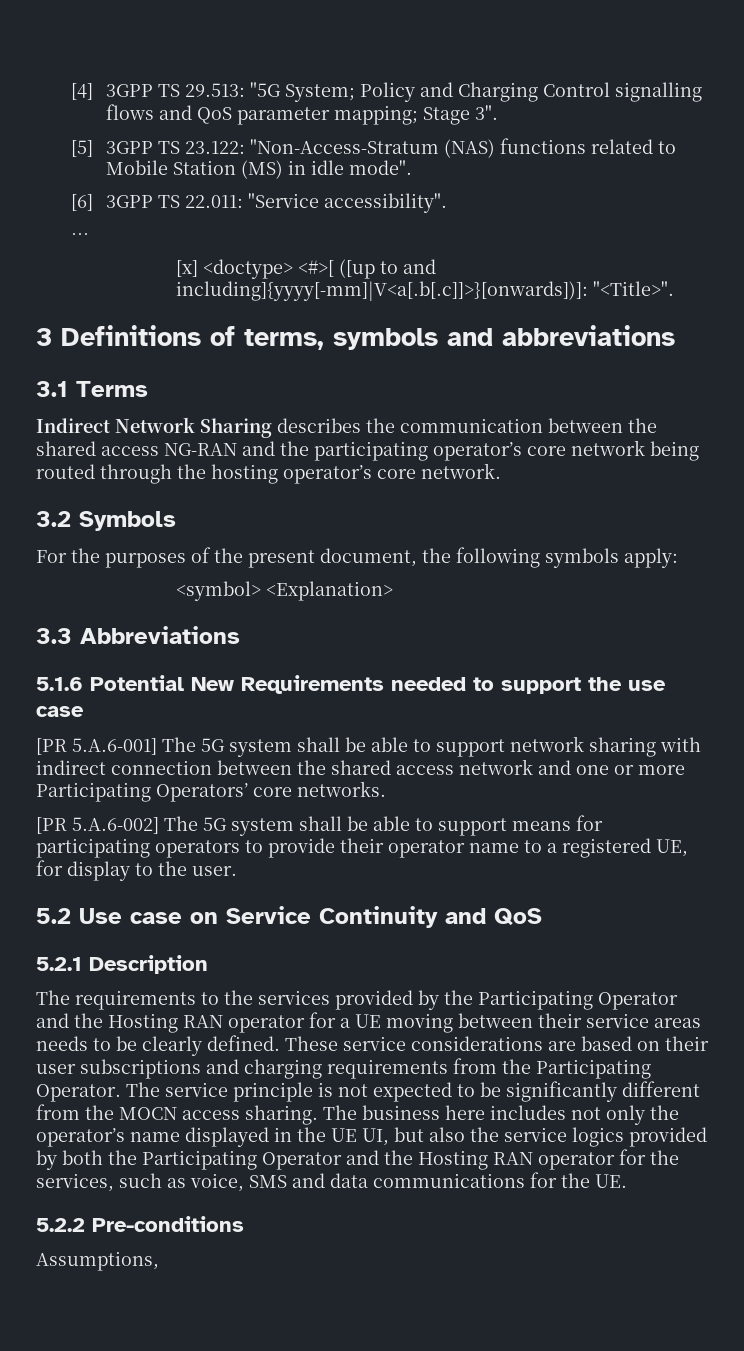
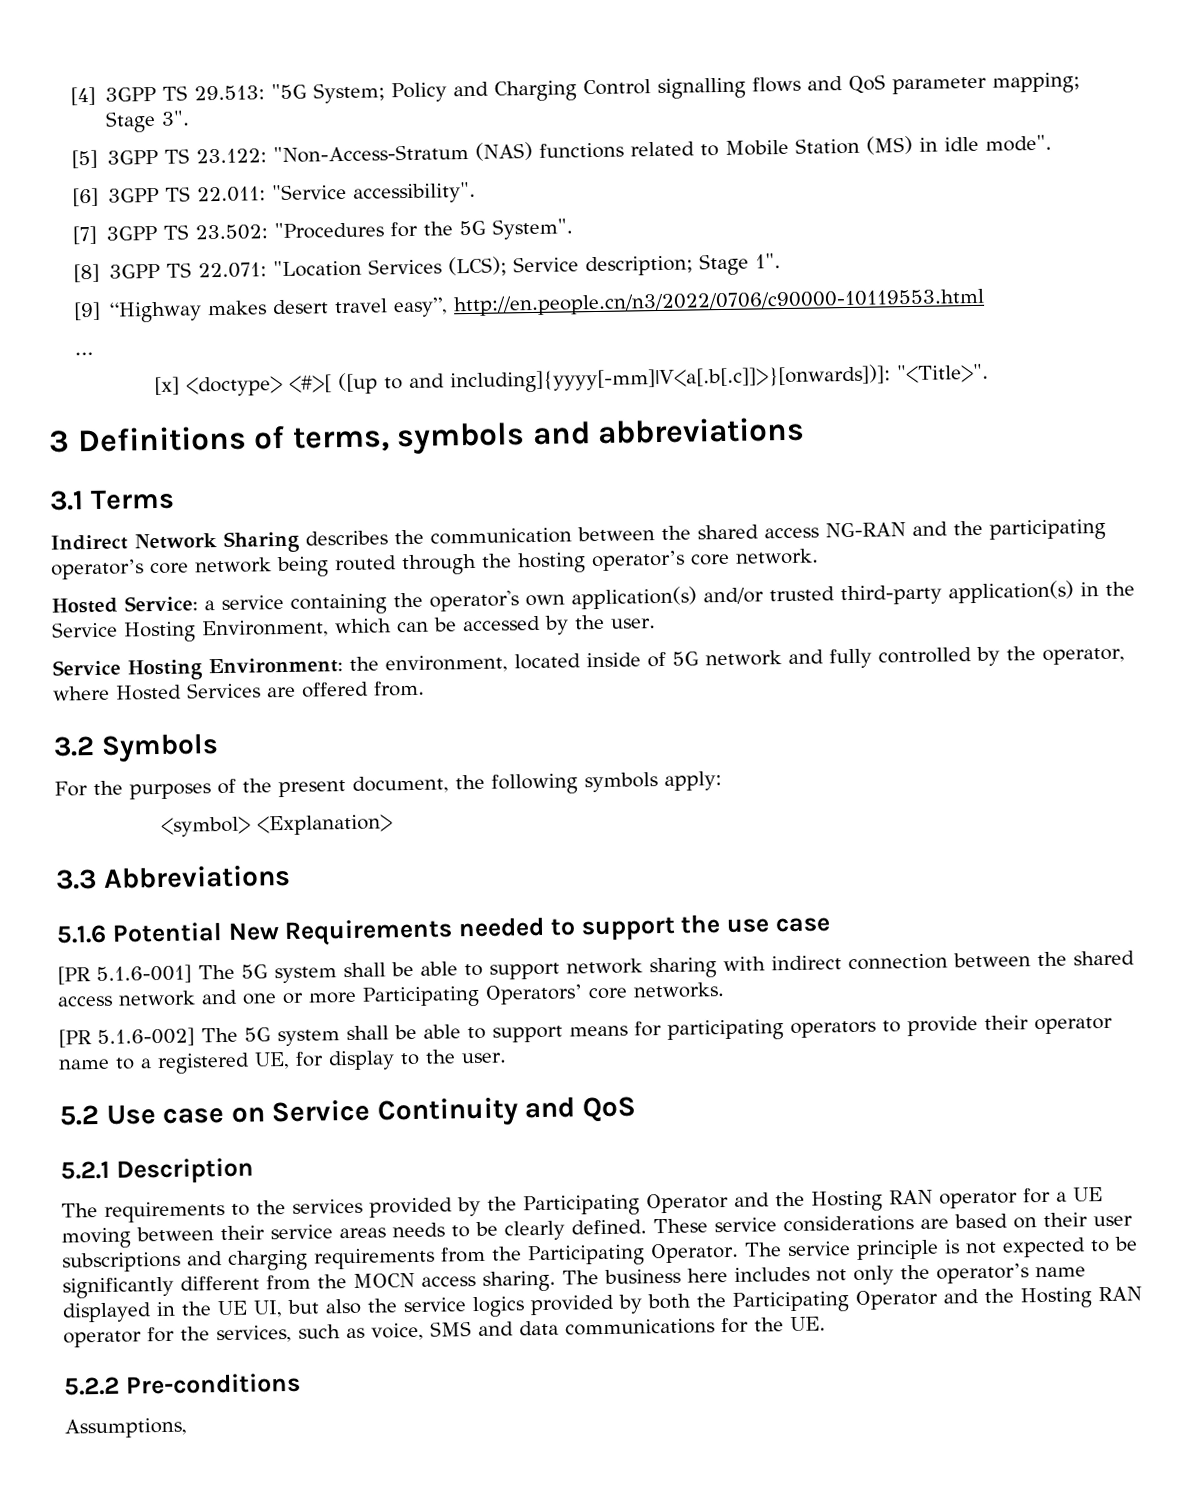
(448, 203) none -> [71,218,573,245] [72,253,781,283] [72,288,985,323] // [7] 3GPP TS 23.502: "Procedures for the 5G System". // [8] 3GPP TS 22.071: "Location Services (LCS); Service description; Stage 1". // [9] “Highway makes desert travel easy”, http://en.people.cn/n3/2022/0706/c90000-10119553.html
(501, 471) none -> [51,580,1135,615] [51,614,656,643] [52,646,1125,681] [53,680,425,701] // Hosted Service: a service containing the operator's own application(s) and/or trusted third-party application(s) in the Service Hosting Environment, which can be accessed by the user. // Service Hosting Environment: the environment, located inside of 5G network and fully controlled by the operator, where Hosted Services are offered from.
[72,738,157,755] 5.A.6-001] -> [96,964,192,985] 5.1.6-001]
[72,817,159,834] 5.A.6-002] -> [97,1027,195,1047] 5.1.6-002]

